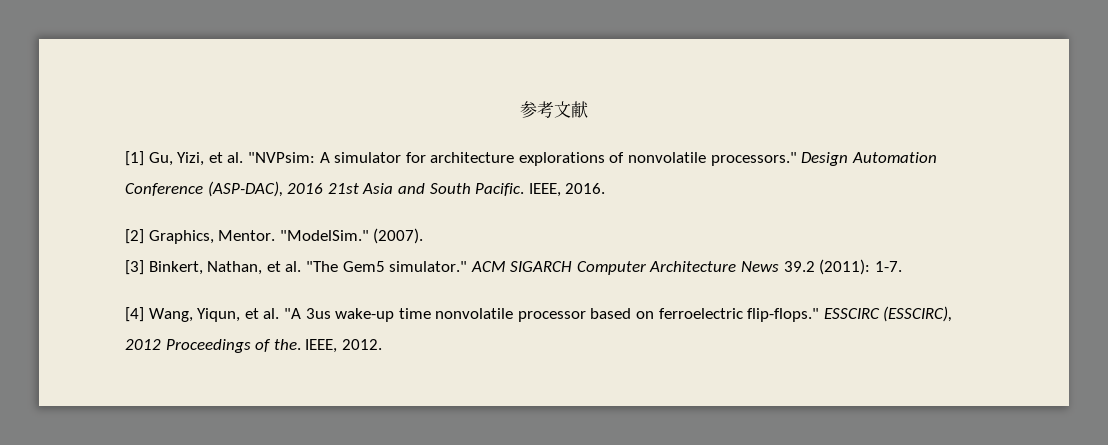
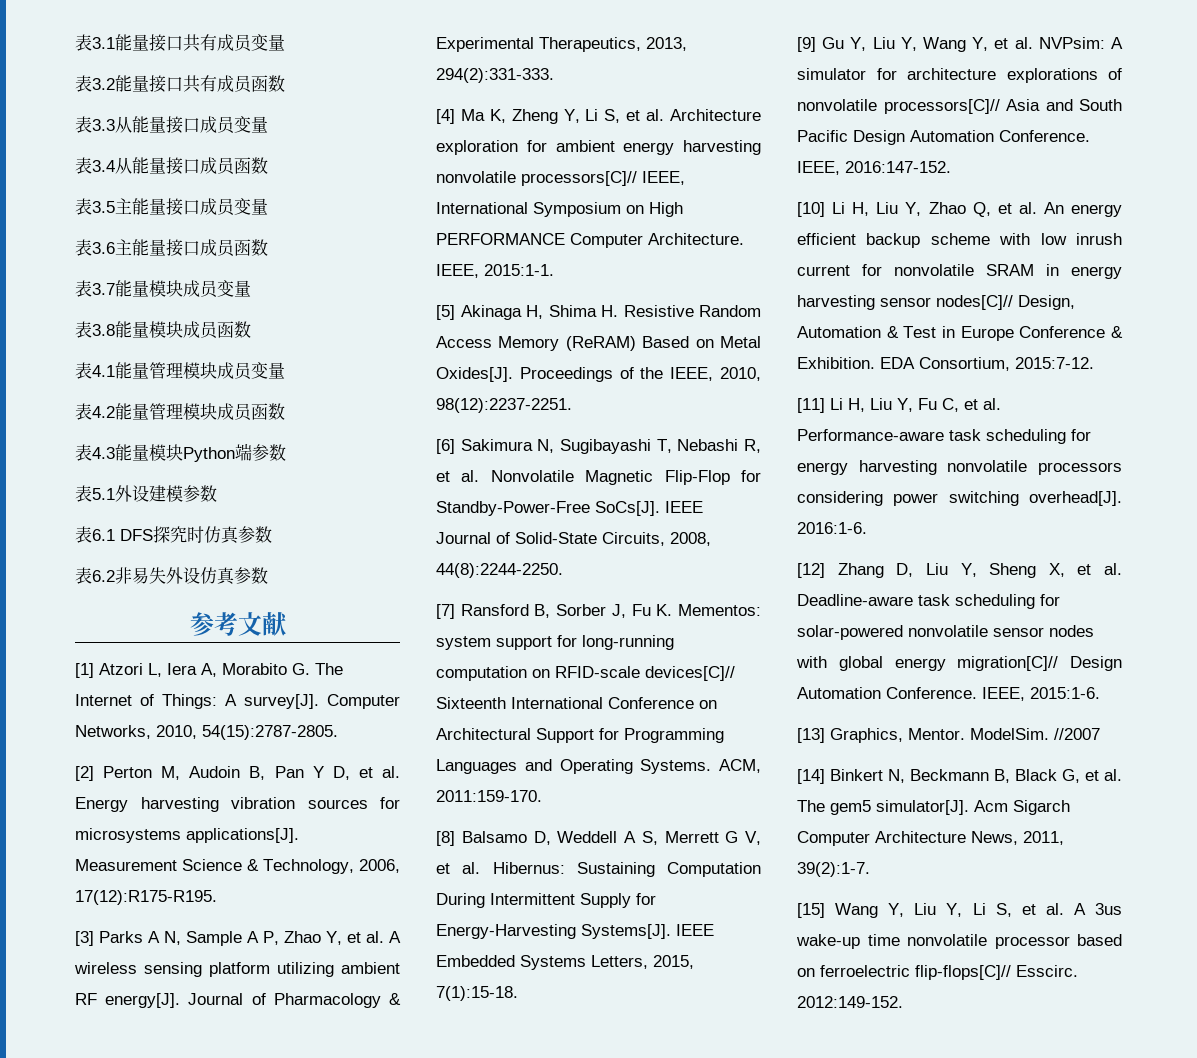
[520,101,588,118] [125,151,315,166] 参考文献 // [1] Gu, Yizi, et al. "NVPsim: -> [75,34,285,52] [75,75,285,93] [75,116,268,134] [75,157,268,175] [75,198,268,216] [75,239,268,257] [75,280,251,298] [75,321,251,339] [75,362,285,380] [75,403,285,421] [75,443,286,462] [75,485,217,502] [75,526,272,544] [75,567,268,585] [189,612,288,636] [75,663,343,678] [75,694,400,709] [75,725,338,740] [75,766,400,781] [75,797,400,812] [75,828,299,843] [75,859,400,874] [75,890,217,905] [75,931,401,946] [74,962,400,977] [75,993,401,1008] [436,37,687,52] [436,68,554,83] [436,109,761,124] [436,140,761,155] [436,171,685,186] [436,202,683,217] [436,233,744,248] [436,264,554,278] [436,305,761,320] [436,336,761,351] [436,367,761,382] [436,398,572,413] [436,439,761,454] [436,470,761,485] [436,501,703,516] [436,532,711,546] [436,563,563,578] [436,604,761,619] [436,635,674,650] [436,666,735,681] [436,697,717,709] [436,728,724,743] [436,759,761,774] [436,790,542,802] [436,831,761,846] [436,862,761,877] [436,893,656,908] [436,924,714,939] [436,955,694,970] [436,986,518,1001] [797,37,1105,52] 表3.1能量接口共有成员变量 // 表3.2能量接口共有成员函数 // 表3.3从能量接口成员变量 // 表3.4从能量接口成员函数 // 表3.5主能量接口成员变量 // 表3.6主能量接口成员函数 // 表3.7能量模块成员变量 // 表3.8能量模块成员函数 // 表4.1能量管理模块成员变量 // 表4.2能量管理模块成员函数 // 表4.3能量模块Python端参数 // 表5.1外设建模参数 // 表6.1 DFS探究时仿真参数 // 表6.2非易失外设仿真参数 // 参考文献 // [1] Atzori L, Iera A, Morabito G. The Internet of Things: A survey[J]. Computer Networks, 2010, 54(15):2787-2805. // [2] Perton M, Audoin B, Pan Y D, et al. Energy harvesting vibration sources for microsystems applications[J]. Measurement Science & Technology, 2006, 17(12):R175-R195. // [3] Parks A N, Sample A P, Zhao Y, et al. A wireless sensing platform utilizing ambient RF energy[J]. Journal of Pharmacology & Experimental Therapeutics, 2013, 294(2):331-333. // [4] Ma K, Zheng Y, Li S, et al. Architecture exploration for ambient energy harvesting nonvolatile processors[C]// IEEE, International Symposium on High PERFORMANCE Computer Architecture. IEEE, 2015:1-1. // [5] Akinaga H, Shima H. Resistive Random Access Memory (ReRAM) Based on Metal Oxides[J]. Proceedings of the IEEE, 2010, 98(12):2237-2251. // [6] Sakimura N, Sugibayashi T, Nebashi R, et al. Nonvolatile Magnetic Flip-Flop for Standby-Power-Free SoCs[J]. IEEE Journal of Solid-State Circuits, 2008, 44(8):2244-2250. // [7] Ransford B, Sorber J, Fu K. Mementos: system support for long-running computation on RFID-scale devices[C]// Sixteenth International Conference on Architectural Support for Programming Languages and Operating Systems. ACM, 2011:159-170. // [8] Balsamo D, Weddell A S, Merrett G V, et al. Hibernus: Sustaining Computation During Intermittent Supply for Energy-Harvesting Systems[J]. IEEE Embedded Systems Letters, 2015, 7(1):15-18. // [9] Gu Y, Liu Y, Wang Y, et al. NVPsim:
[710,152,937,166] [125,181,606,197] [125,228,424,244] [125,259,902,275] [125,307,301,322] processors." Design Automation Conference (ASP-DAC), 2016 21st Asia and South Pacific. IEEE, 2016. // [2] Graphics, Mentor. "ModelSim." (2007). // [3] Binkert, Nathan, et al. "The Gem5 simulator." ACM SIGARCH Computer Architecture News 39.2 (2011): 1-7. // [4] Wang, Yiqun, et al. "A -> [883,99,1122,114] [797,130,1090,145] [797,161,951,175] [797,202,1122,217] [797,233,1122,248] [797,264,1122,279] [797,295,1075,310] [797,326,1123,341] [797,357,1094,371] [797,398,1001,413] [797,429,1091,444] [797,460,1122,475] [797,491,1122,506] [797,522,867,534] [797,563,1122,578] [797,594,1060,609] [797,625,1094,640] [796,656,1122,671] [797,687,1100,701] [797,728,1100,743] [797,769,1122,784] [797,800,1070,815] [797,831,1064,846] [797,862,870,877] [797,903,1086,918] processors[C]// Asia and South Pacific Design Automation Conference. IEEE, 2016:147-152. // [10] Li H, Liu Y, Zhao Q, et al. An energy efficient backup scheme with low inrush current for nonvolatile SRAM in energy harvesting sensor nodes[C]// Design, Automation & Test in Europe Conference & Exhibition. EDA Consortium, 2015:7-12. // [11] Li H, Liu Y, Fu C, et al. Performance-aware task scheduling for energy harvesting nonvolatile processors considering power switching overhead[J]. 2016:1-6. // [12] Zhang D, Liu Y, Sheng X, et al. Deadline-aware task scheduling for solar-powered nonvolatile sensor nodes with global energy migration[C]// Design Automation Conference. IEEE, 2015:1-6. // [13] Graphics, Mentor. ModelSim. //2007 // [14] Binkert N, Beckmann B, Black G, et al. The gem5 simulator[J]. Acm Sigarch Computer Architecture News, 2011, 39(2):1-7. // [15] Wang Y, Liu Y, Li S, et al. A
[747,306,953,322] [125,339,382,353] flip-flops." ESSCIRC (ESSCIRC), 2012 Proceedings of the. IEEE, 2012. -> [915,965,1078,980] [797,996,903,1008] flip-flops[C]// Esscirc. 2012:149-152.

